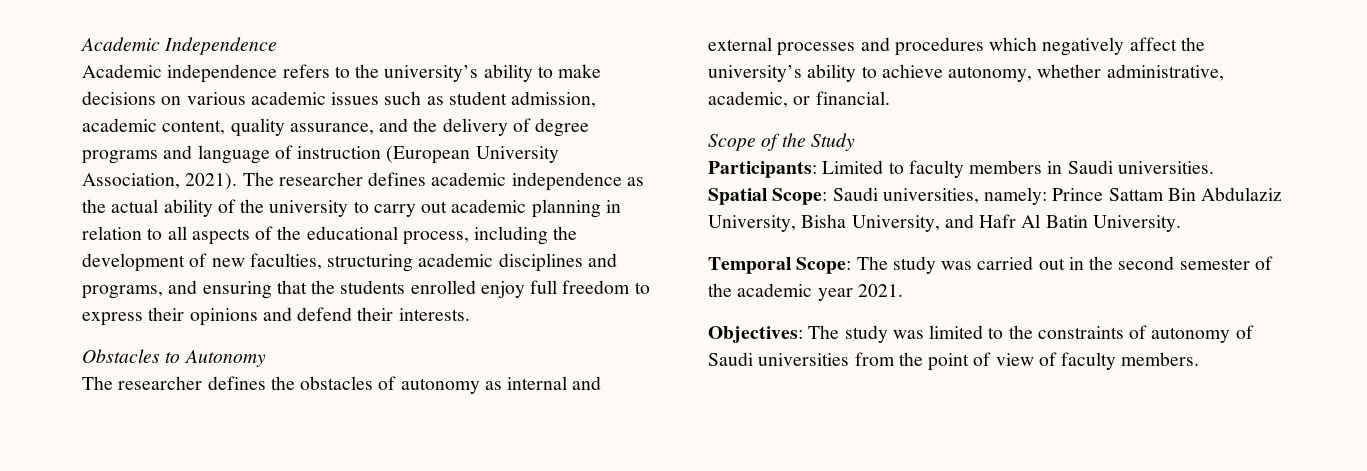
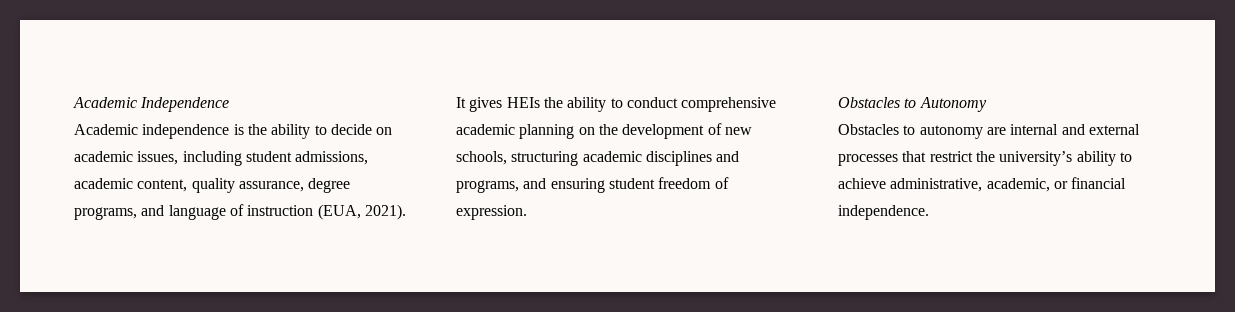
[282,64,602,82] [82,91,597,108] [82,118,590,137] [82,145,559,164] [82,172,644,191] [82,199,621,218] [82,226,549,245] refers to the university’s ability to make decisions on various academic issues such as student admission, academic content, quality assurance, and the delivery of degree programs and language of instruction (European University Association, 2021). The researcher defines academic independence as the actual ability of the university to carry out academic planning in relation to all aspects of the educational process, including -> [233,124,393,139] [74,151,369,166] [74,178,351,193] [74,204,406,220] [456,97,777,112] [456,124,595,139] is the ability to decide on academic issues, including student admissions, academic content, quality assurance, degree programs, and language of instruction (EUA, 2021). It gives HEIs the ability to conduct comprehensive academic planning on
[249,253,322,270] faculties, -> [456,151,507,165] schools,
[276,280,650,298] [82,307,470,326] [82,349,266,367] [82,376,602,394] [708,37,1177,56] that the students enrolled enjoy full freedom to express their opinions and defend their interests. // Obstacles to Autonomy // The researcher defines the obstacles of autonomy as internal and external processes and procedures which negatively affect -> [608,177,729,189] [456,205,527,220] [838,97,987,112] [838,124,1140,139] [838,151,973,166] student freedom of expression. // Obstacles to Autonomy // Obstacles to autonomy are internal and external processes that restrict
[948,64,1102,82] autonomy, whether -> (886, 183) none
[815,91,890,105] [708,133,855,151] [708,160,1214,178] [708,187,1283,205] [708,214,1181,232] [708,256,1273,274] [708,283,903,301] [708,325,1254,343] [708,352,1200,371] financial. // Scope of the Study // Participants: Limited to faculty members in Saudi universities. // Spatial Scope: Saudi universities, namely: Prince Sattam Bin Abdulaziz University, Bisha University, and Hafr Al Batin University. // Temporal Scope: The study was carried out in the second semester of the academic year 2021. // Objectives: The study was limited to the constraints of autonomy of Saudi universities from the point of view of faculty members. -> [1071,177,1127,189] [838,205,929,220] financial independence.

